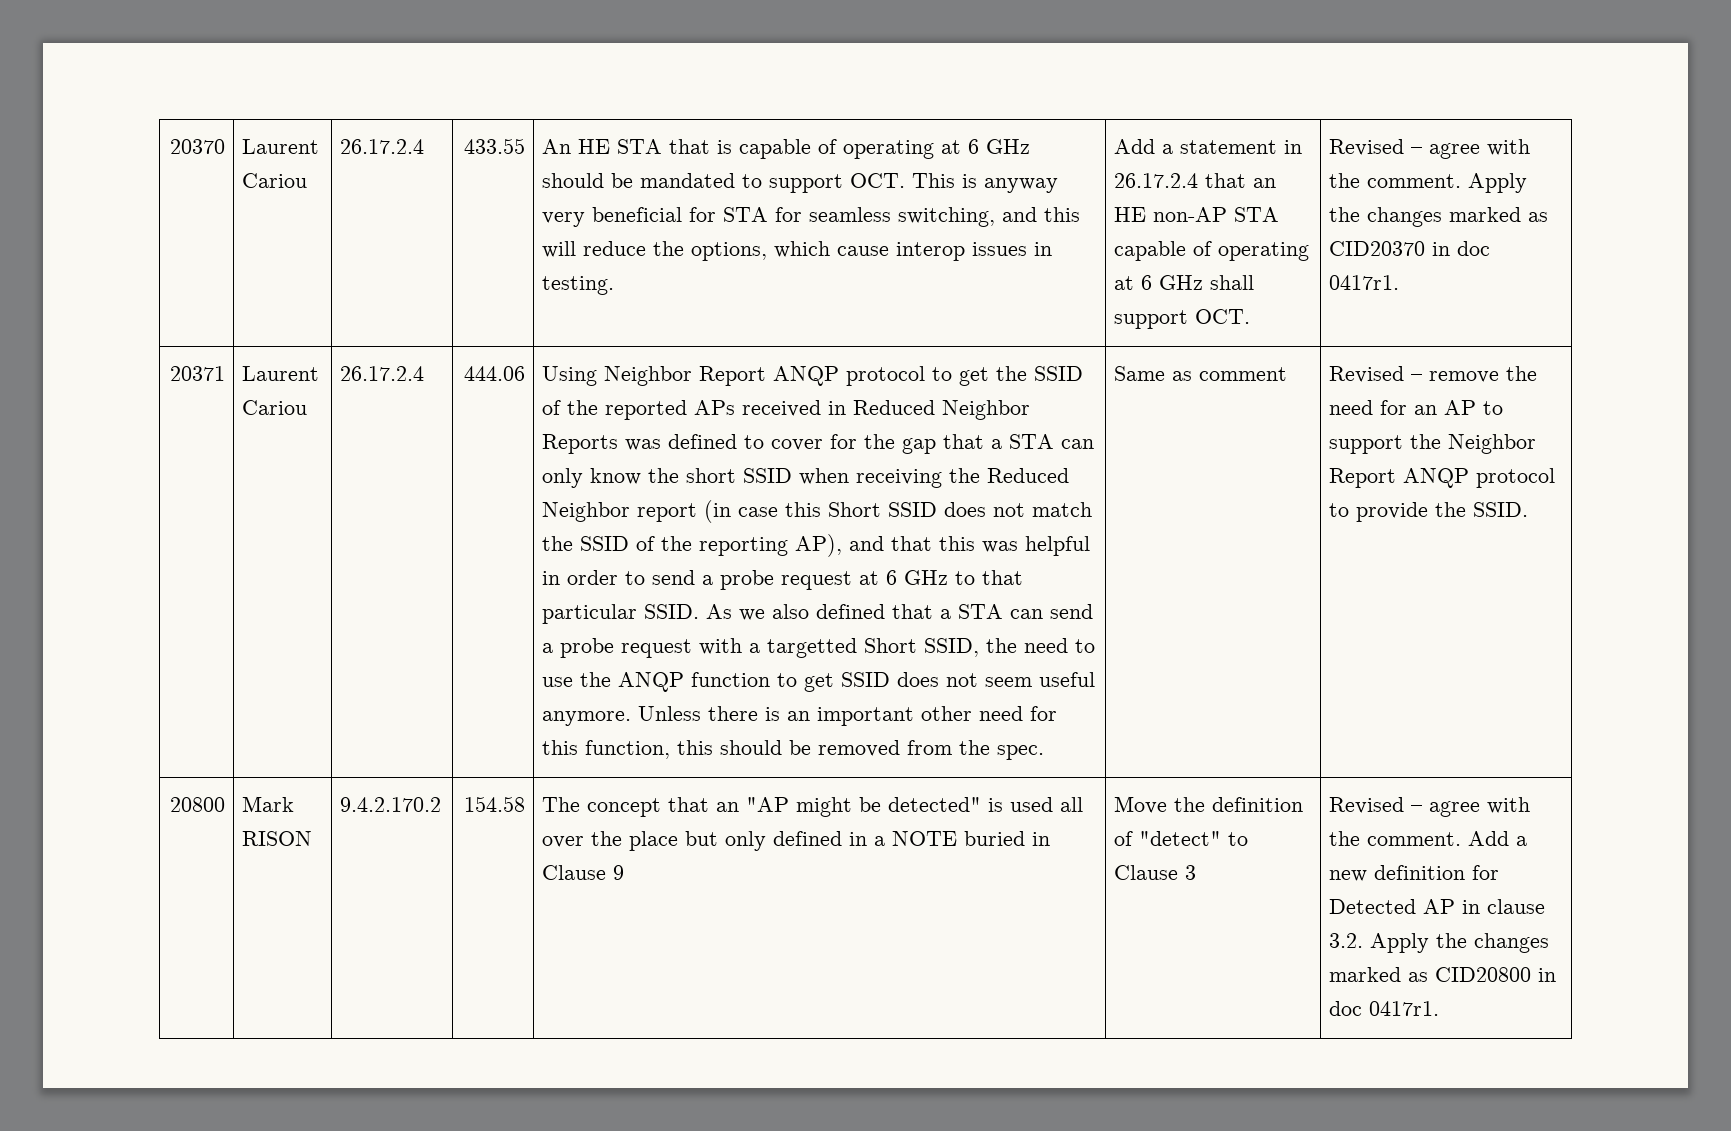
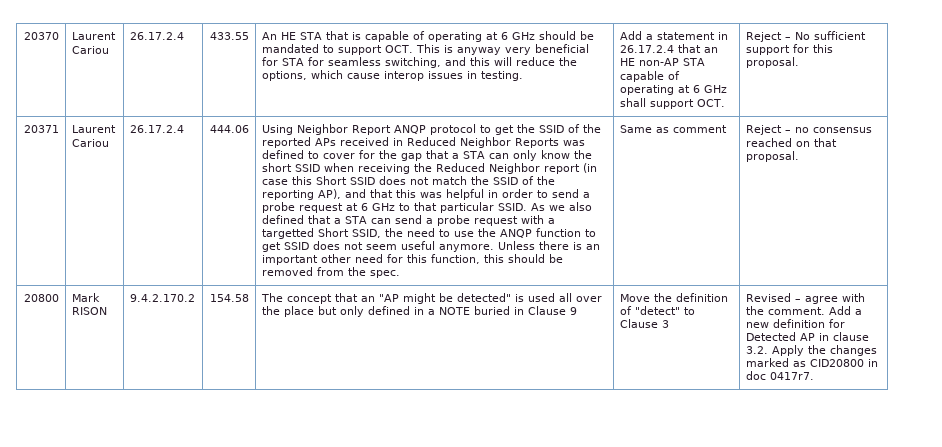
[1329,139,1531,159] [1329,173,1528,193] [1329,207,1549,227] [1329,241,1491,256] [1329,275,1400,290] Revised – agree with the comment. Apply the changes marked as CID20370 in doc 0417r1. -> [745,31,866,42] [745,44,833,55] [745,57,799,68] Reject – No sufficient support for this proposal.
[1329,366,1538,383] [1329,400,1504,415] [1329,434,1537,454] [1329,468,1556,488] [1329,502,1529,522] Revised – remove the need for an AP to support the Neighbor Report ANQP protocol to provide the SSID. -> [745,125,872,135] [745,138,837,147] [745,151,799,162] Reject – no consensus reached on that proposal.
[1369,1001,1440,1016] 0417r1. -> [769,372,814,380] 0417r7.

